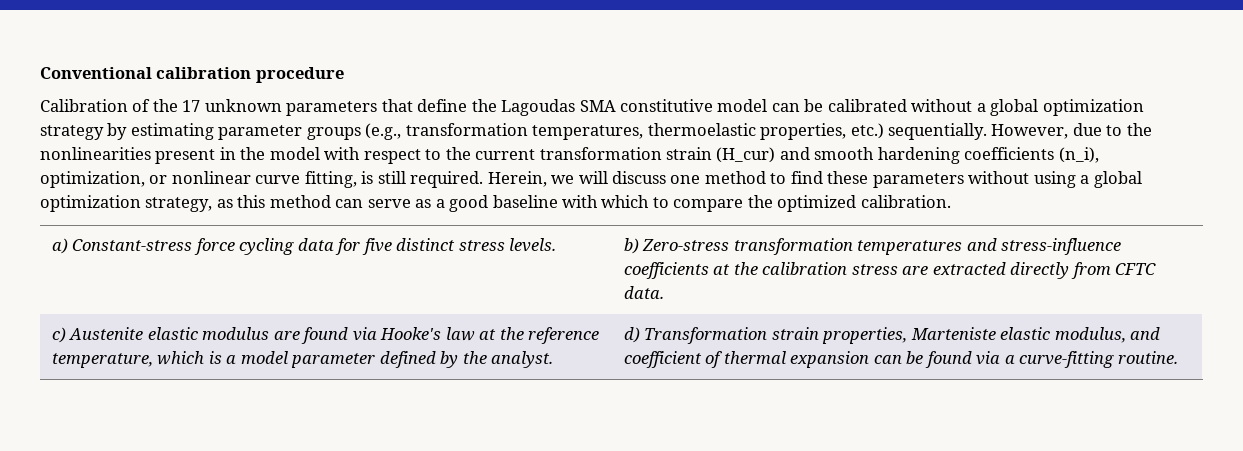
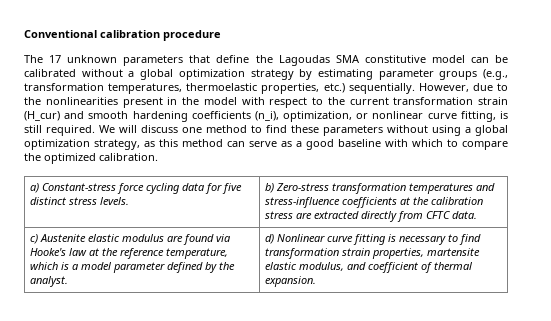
[40,99,178,112] Calibration of the -> [24,55,43,63] The
[487,171,575,187] Herein, we -> [99,125,115,133] We
[644,327,768,344] Transformation -> [277,234,482,245] [265,248,340,259] Nonlinear curve fitting is necessary to find transformation
[910,327,996,340] Marteniste -> [427,248,481,256] martensite
[790,351,1178,368] expansion can be found via a curve-fitting routine. -> [265,276,317,287] expansion.

